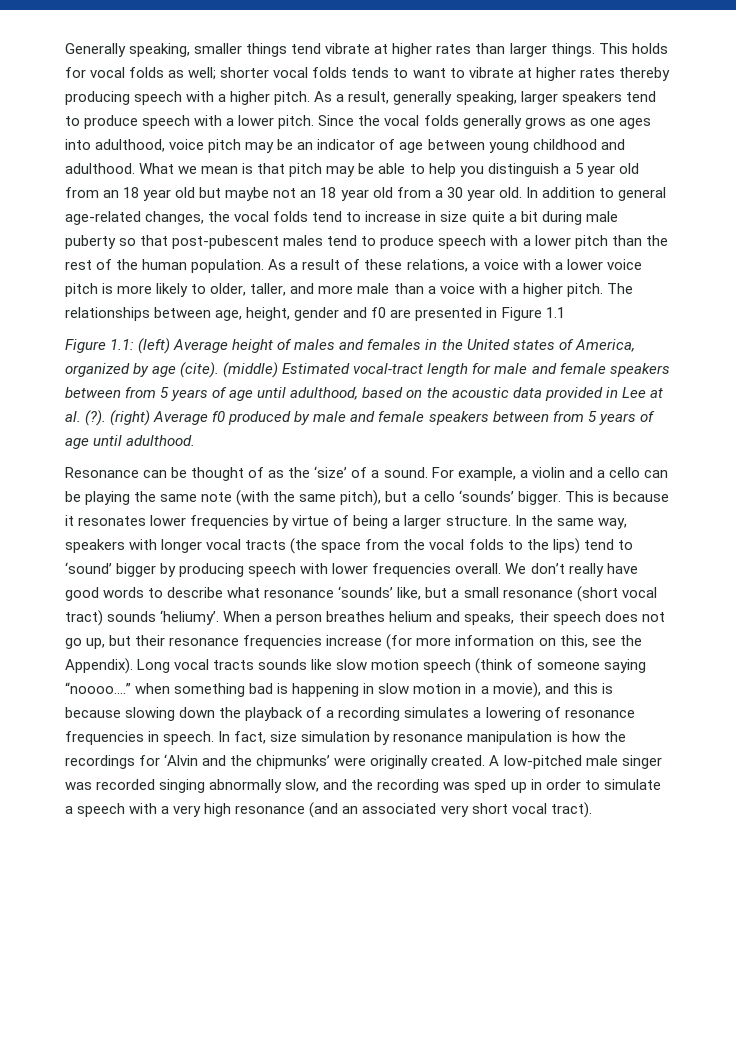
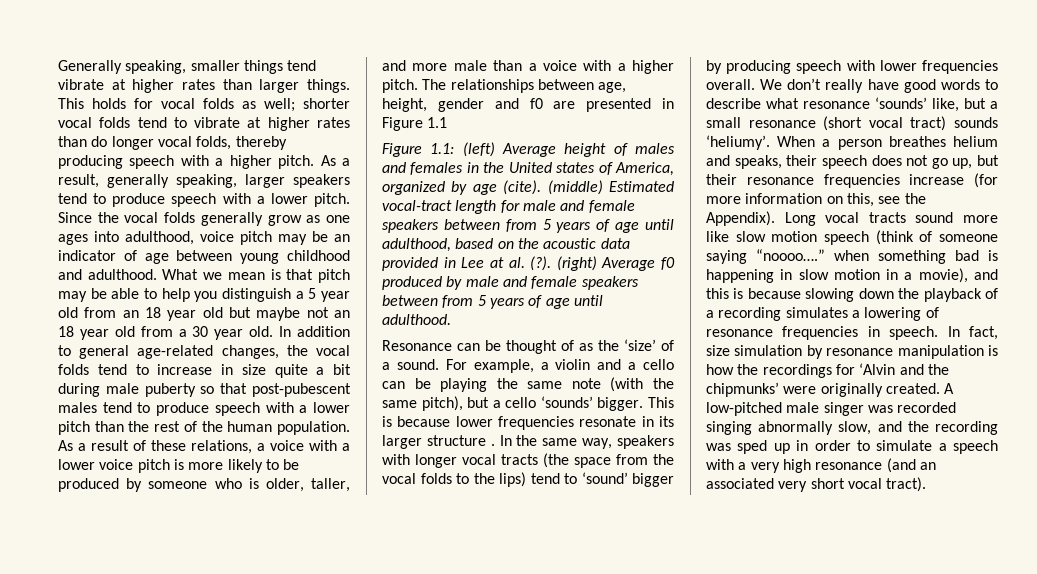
[351,67,446,78] tends to want -> [137,117,167,128] tend
(615, 73) none -> [58,136,232,150] than do longer vocal folds,
[524,117,566,129] grows -> [267,215,302,226] grow
(207, 289) none -> [283,459,300,470] [58,478,259,492] be produced by someone who is
[65,515,511,529] it resonates lower frequencies by virtue of being a larger structure. -> [455,416,674,430] [382,435,495,449] lower frequencies resonate in its larger structure .
[258,659,308,670] sounds -> [915,212,998,223] sound more

